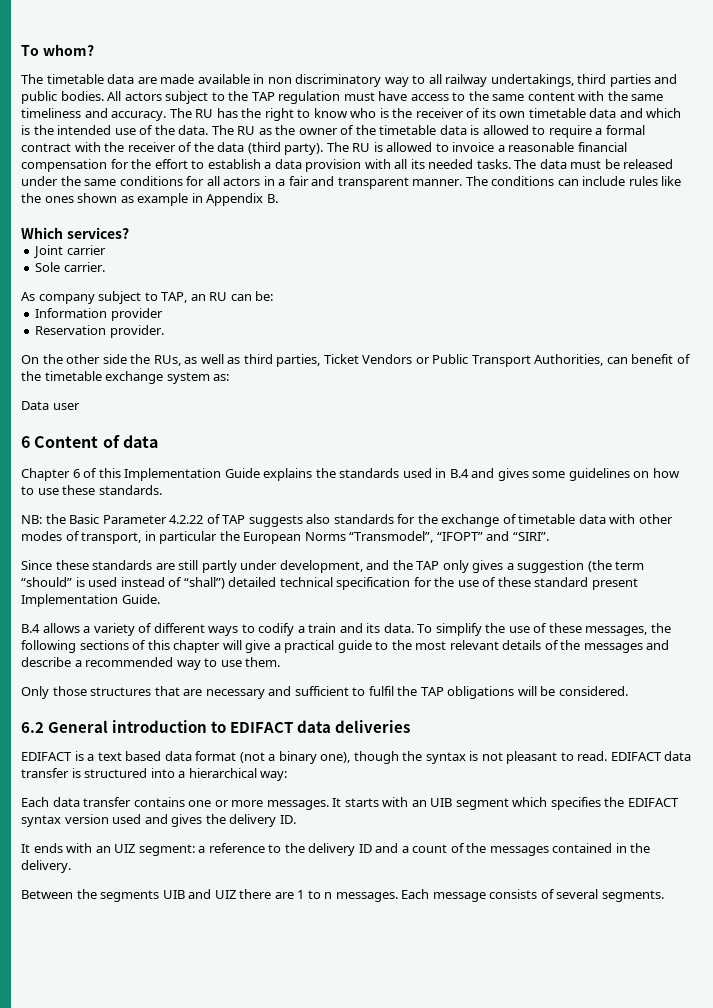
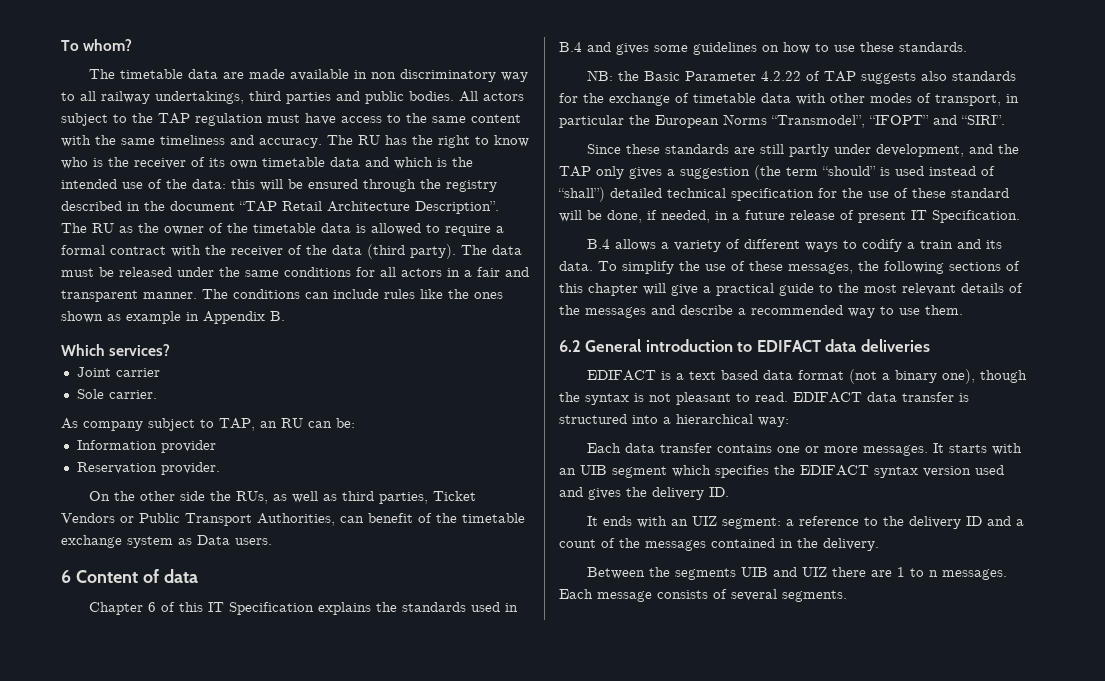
[178,125,209,135] data. -> [192,179,497,192] [61,201,499,214] data: this will be ensured through the registry described in the document “TAP Retail Architecture Description”.
[352,142,627,152] [21,159,537,172] RU is allowed to invoice a reasonable financial compensation for the effort to establish a data provision with all its needed tasks. The -> (487, 250) none
[213,374,230,381] [21,401,80,410] as: // Data user -> [178,535,272,545] as Data users.
[124,468,260,481] Implementation Guide -> [207,602,314,615] IT Specification
[591,578,638,590] [21,594,160,607] present Implementation Guide. -> [559,210,1020,223] will be done, if needed, in a future release of present IT Specification.
[21,686,628,699] // Only those structures that are necessary and sufficient to fulfil the TAP obligations will be considered. -> (963, 310) none

